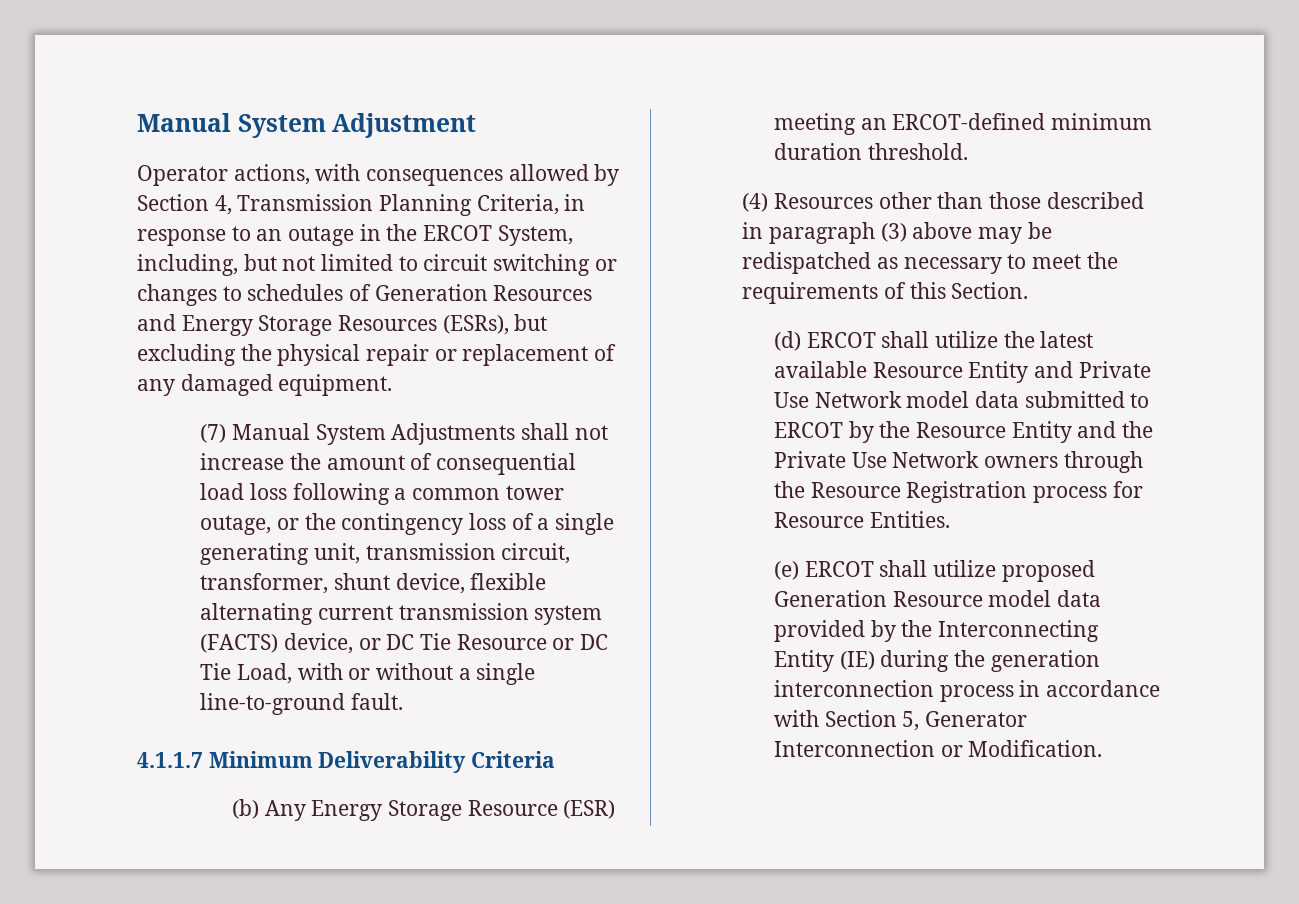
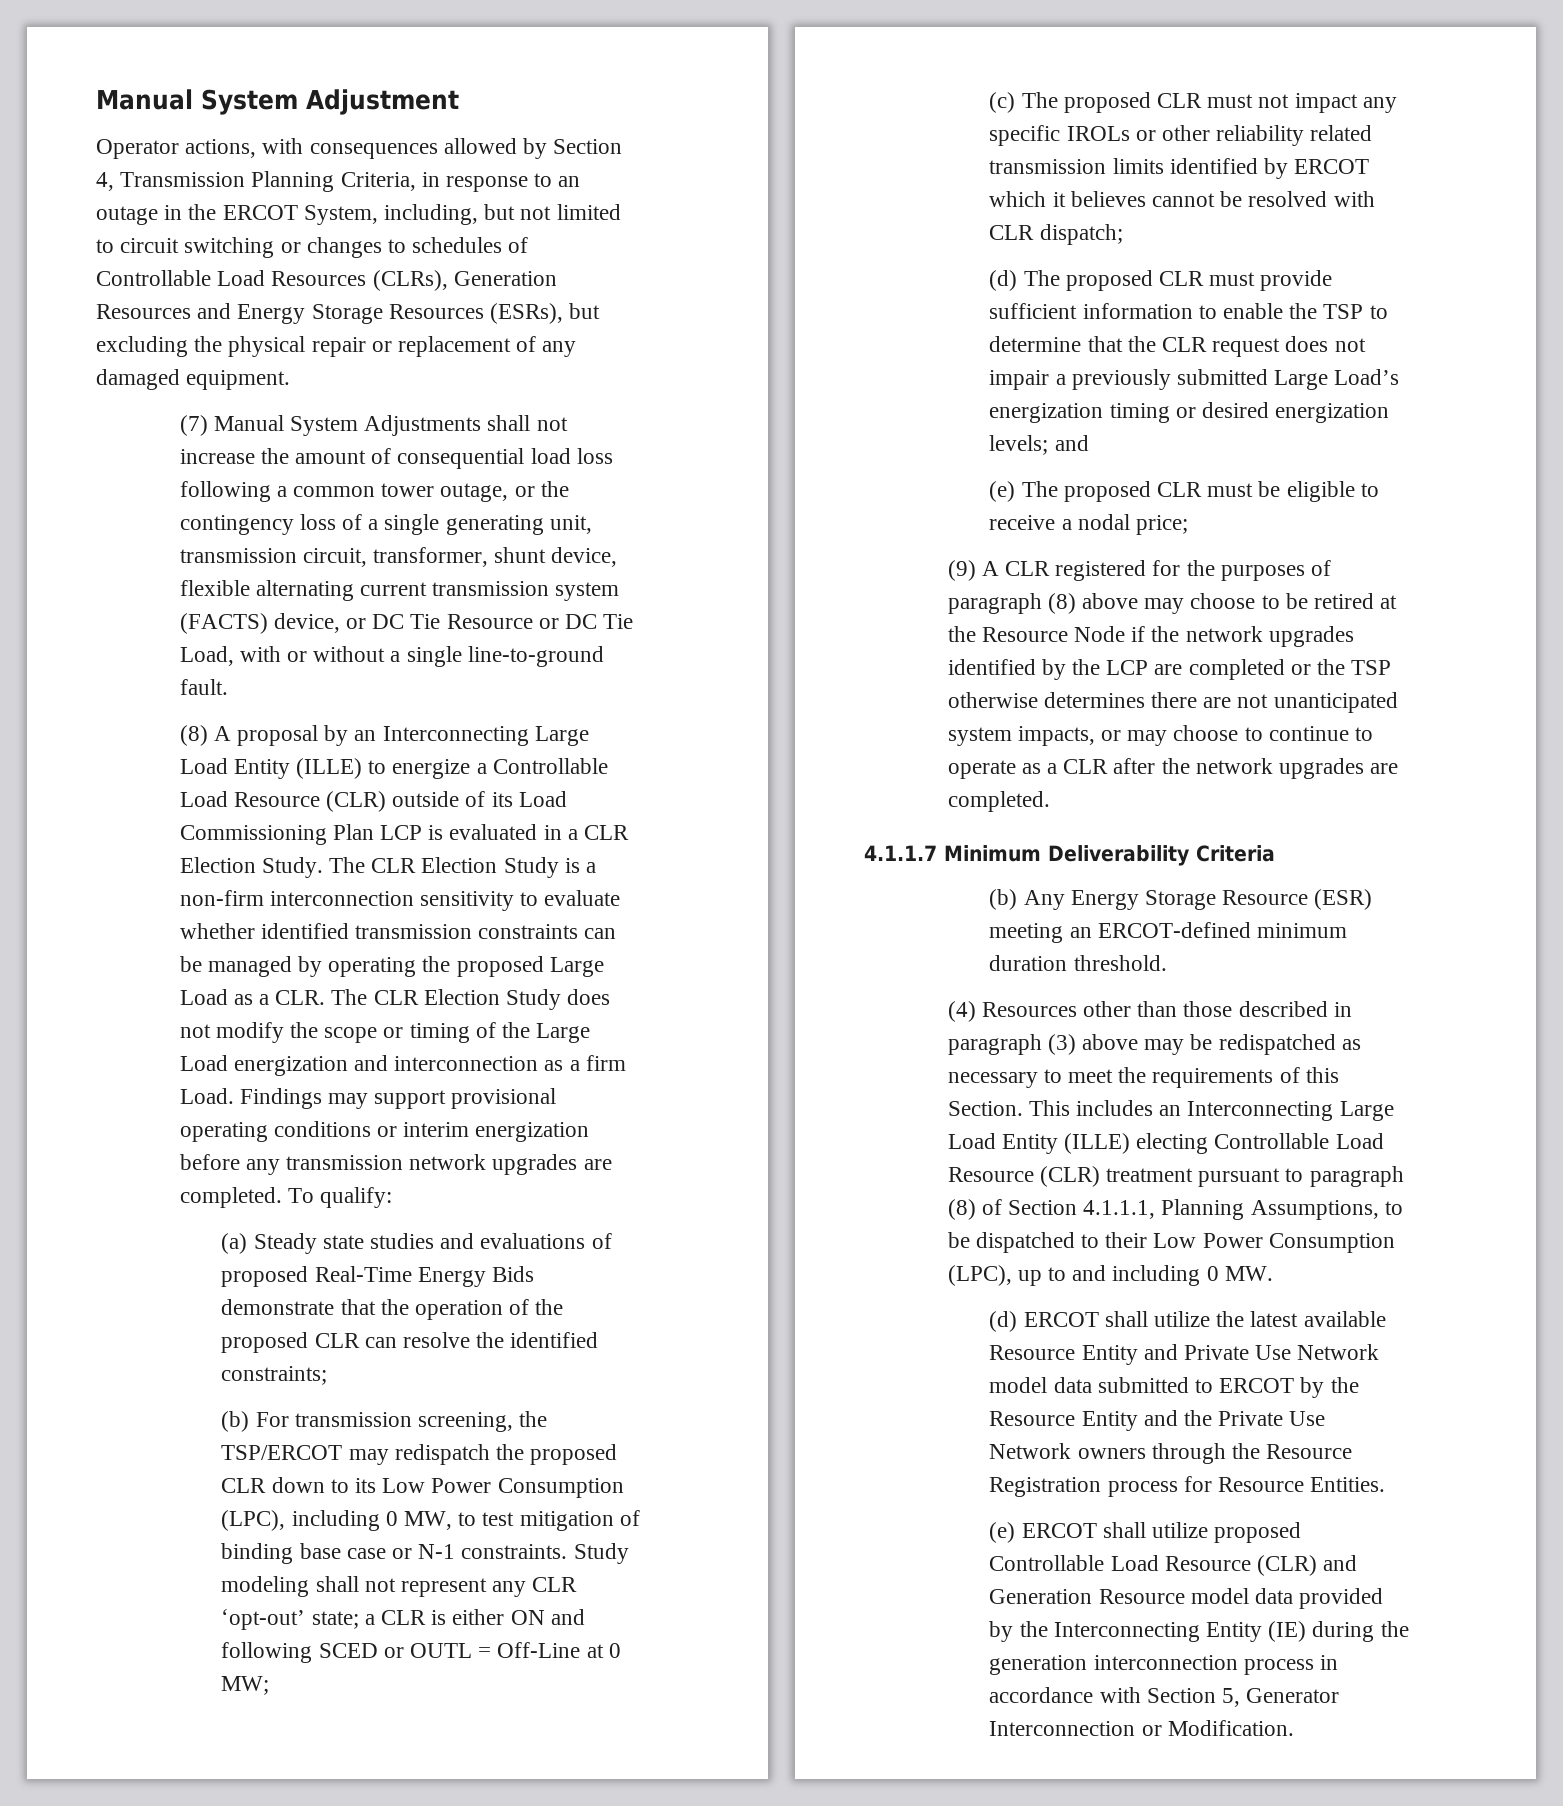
(372, 292) none -> [96,270,448,291] Controllable Load Resources (CLRs),
(403, 701) none -> [179,725,589,746] [179,758,608,779] [179,791,567,812] [179,824,630,845] [179,857,597,878] [179,890,621,911] [179,923,617,939] [179,956,604,977] [179,989,611,1010] [179,1022,591,1043] [179,1055,626,1076] [179,1088,557,1109] [179,1121,590,1142] [179,1154,612,1175] [179,1187,393,1208] [221,1233,612,1254] [221,1266,535,1287] [221,1299,564,1320] [221,1332,599,1353] [221,1366,328,1385] [221,1411,548,1432] [221,1444,618,1465] [221,1477,624,1498] [221,1510,640,1531] [221,1543,629,1564] [221,1576,578,1597] [221,1609,585,1630] [221,1642,621,1663] [221,1676,270,1695] [989,92,1397,113] [989,125,1373,146] [989,158,1370,179] [989,191,1375,207] [989,224,1123,245] [989,270,1333,291] [989,303,1388,319] [989,336,1366,357] [989,369,1400,390] [989,402,1390,423] [989,435,1089,455] [989,481,1379,502] [989,514,1189,535] [947,560,1332,581] [947,593,1398,614] [947,626,1354,647] [947,659,1392,680] [947,692,1398,713] [947,725,1374,746] [947,758,1399,779] [947,791,1050,812] // (8) A proposal by an Interconnecting Large Load Entity (ILLE) to energize a Controllable Load Resource (CLR) outside of its Load Commissioning Plan LCP is evaluated in a CLR Election Study. The CLR Election Study is a non-firm interconnection sensitivity to evaluate whether identified transmission constraints can be managed by operating the proposed Large Load as a CLR. The CLR Election Study does not modify the scope or timing of the Large Load energization and interconnection as a firm Load. Findings may support provisional operating conditions or interim energization before any transmission network upgrades are completed. To qualify: // (a) Steady state studies and evaluations of proposed Real-Time Energy Bids demonstrate that the operation of the proposed CLR can resolve the identified constraints; // (b) For transmission screening, the TSP/ERCOT may redispatch the proposed CLR down to its Low Power Consumption (LPC), including 0 MW, to test mitigation of binding base case or N-1 constraints. Study modeling shall not represent any CLR ‘opt-out’ state; a CLR is either ON and following SCED or OUTL = Off-Line at 0 MW; // (c) The proposed CLR must not impact any specific IROLs or other reliability related transmission limits identified by ERCOT which it believes cannot be resolved with CLR dispatch; // (d) The proposed CLR must provide sufficient information to enable the TSP to determine that the CLR request does not impair a previously submitted Large Load’s energization timing or desired energization levels; and // (e) The proposed CLR must be eligible to receive a nodal price; // (9) A CLR registered for the purposes of paragraph (8) above may choose to be retired at the Resource Node if the network upgrades identified by the LCP are completed or the TSP otherwise determines there are not unanticipated system impacts, or may choose to continue to operate as a CLR after the network upgrades are completed.
(1029, 290) none -> [1028,1100,1394,1121] [947,1133,1384,1154] [947,1166,1404,1187] [947,1199,1403,1220] [947,1232,1395,1253] [947,1265,1273,1286] This includes an Interconnecting Large Load Entity (ILLE) electing Controllable Load Resource (CLR) treatment pursuant to paragraph (8) of Section 4.1.1.1, Planning Assumptions, to be dispatched to their Low Power Consumption (LPC), up to and including 0 MW.
(1095, 571) none -> [989,1555,1358,1576] Controllable Load Resource (CLR) and

